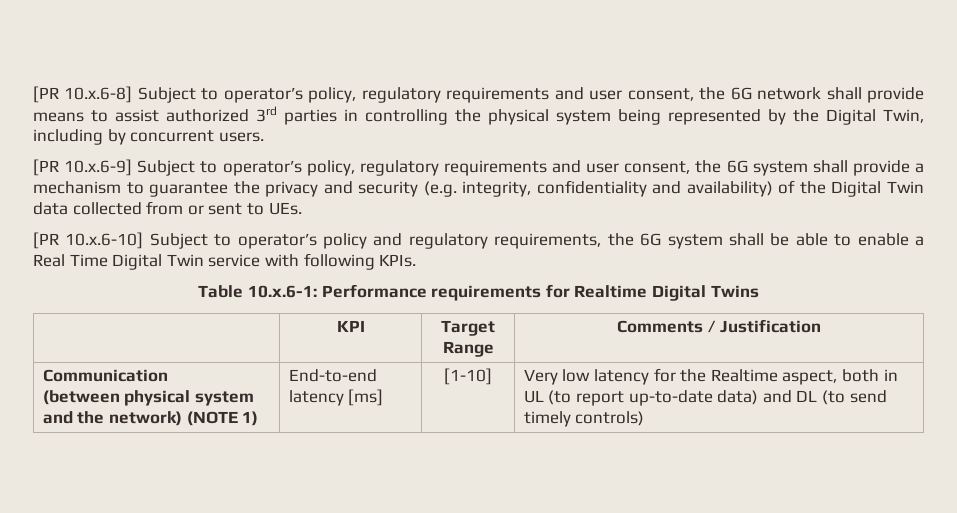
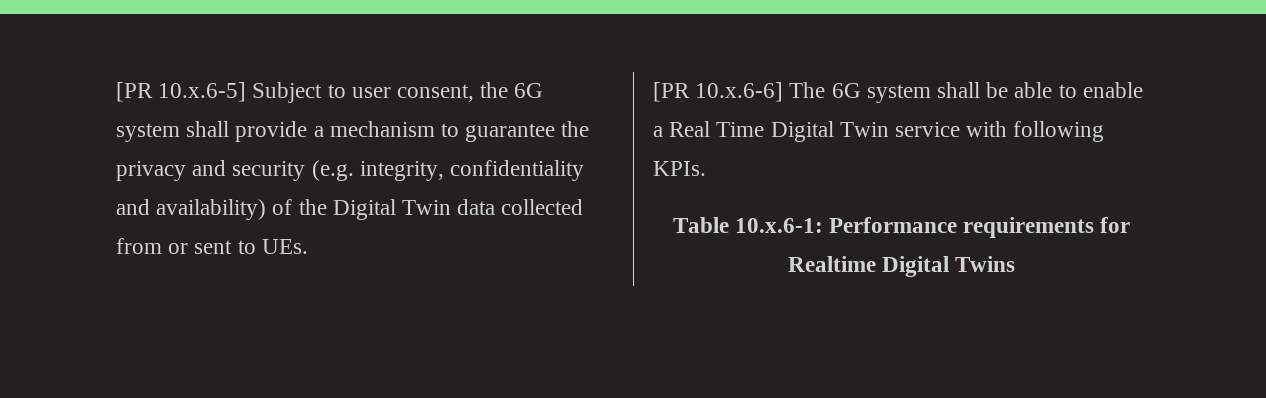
[33,86,925,103] [33,106,924,125] [33,129,264,145] [33,159,581,176] [PR 10.x.6-8] Subject to operator’s policy, regulatory requirements and user consent, the 6G network shall provide means to assist authorized 3rd parties in controlling the physical system being represented by the Digital Twin, including by concurrent users. // [PR 10.x.6-9] Subject to operator’s policy, regulatory requirements and -> [116,82,346,103] [PR 10.x.6-5] Subject to
[65,232,634,249] 10.x.6-10] Subject to operator’s policy and regulatory requirements, the -> [695,82,826,102] 10.x.6-6] The
[336,320,365,332] [441,320,495,336] [442,341,494,357] [617,319,821,333] [42,369,168,382] [42,390,255,406] [42,411,259,426] [288,369,377,382] [288,389,384,406] [444,368,492,385] [523,368,898,385] [523,390,887,406] [523,411,645,427] // | KPI | Target Range | Comments / Justification // Communication // (between physical system and the network) (NOTE 1) | End-to-end latency [ms] | [1-10] | Very low latency for the Realtime aspect, both in UL (to report up-to-date data) and DL (to send timely controls) -> (1016, 264) none

